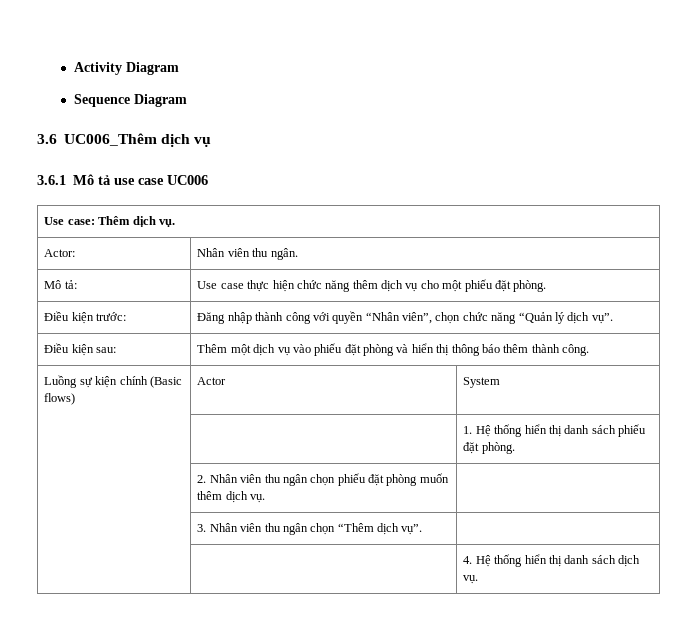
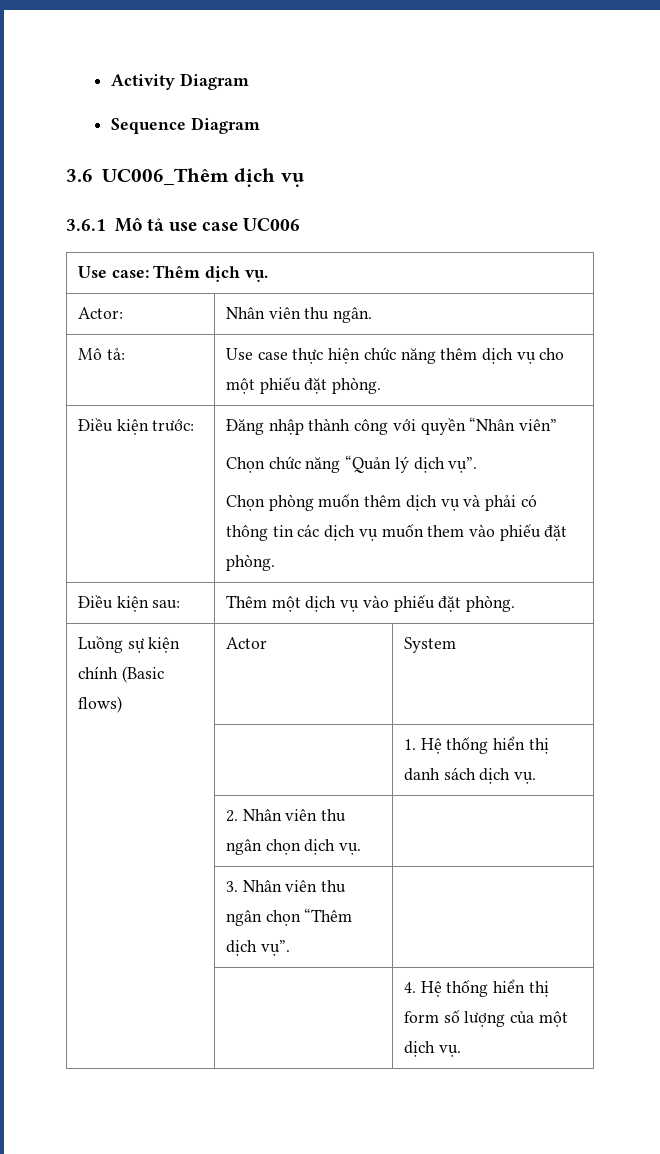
[402,312,461,324] viên”, chọn -> [518,419,557,431] [225,457,265,473] viên” // Chọn
(613, 318) none -> [225,494,537,511] [225,524,568,541] [225,554,275,571] // Chọn phòng muốn thêm dịch vụ và phải có thông tin các dịch vụ muốn them vào phiếu đặt phòng.
[363,343,590,356] phòng và hiển thị thông báo thêm thành công. -> [465,595,515,612] phòng.
[618,424,647,437] [463,442,515,454] phiếu đặt phòng. -> [479,768,537,784] dịch vụ.
[337,473,449,486] [197,491,223,500] phiếu đặt phòng muốn thêm -> (301, 847) none
[564,555,616,564] danh sách -> [403,1010,568,1027] form số lượng của một

